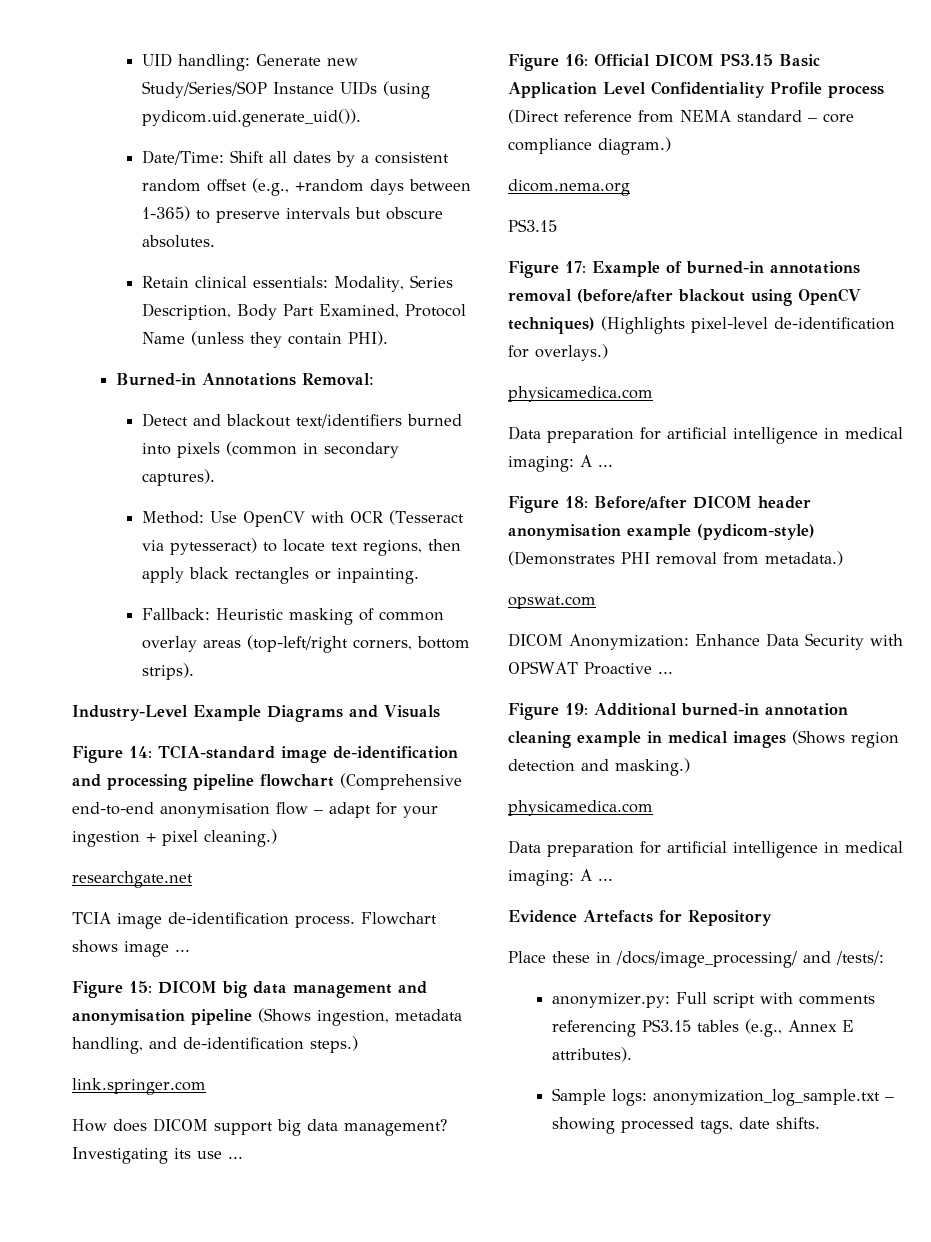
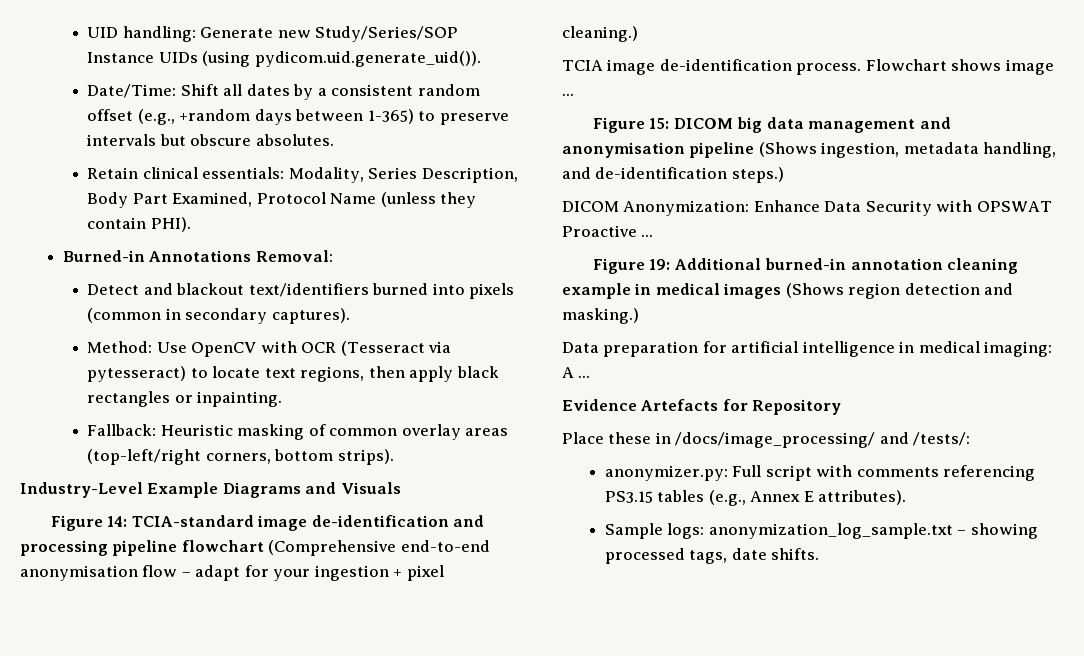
[72,871,193,888] // researchgate.net -> (638, 34) none
[72,1078,206,1095] [72,1118,447,1136] [72,1147,243,1164] [508,53,820,71] [508,81,884,98] [508,109,854,124] [508,137,671,155] [508,179,630,196] [508,219,557,232] [508,261,860,278] [508,288,861,306] [508,316,895,334] [508,344,608,361] [508,386,653,402] [508,426,903,444] [508,455,613,472] [508,495,811,513] [508,524,815,540] [508,551,843,566] [508,596,596,609] // link.springer.com // How does DICOM support big data management? Investigating its use ... // Figure 16: Official DICOM PS3.15 Basic Application Level Confidentiality Profile process (Direct reference from NEMA standard – core compliance diagram.) // dicom.nema.org // PS3.15 // Figure 17: Example of burned-in annotations removal (before/after blackout using OpenCV techniques) (Highlights pixel-level de-identification for overlays.) // physicamedica.com // Data preparation for artificial intelligence in medical imaging: A ... // Figure 18: Before/after DICOM header anonymisation example (pydicom-style) (Demonstrates PHI removal from metadata.) // opswat.com -> (784, 175) none
[508,800,653,816] // physicamedica.com -> (639, 316) none

